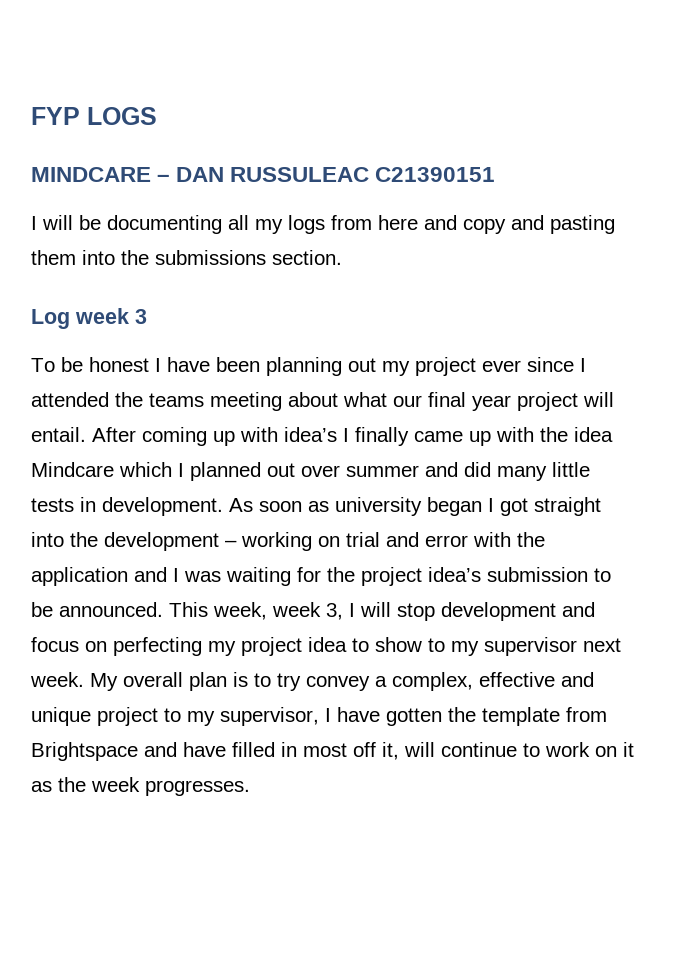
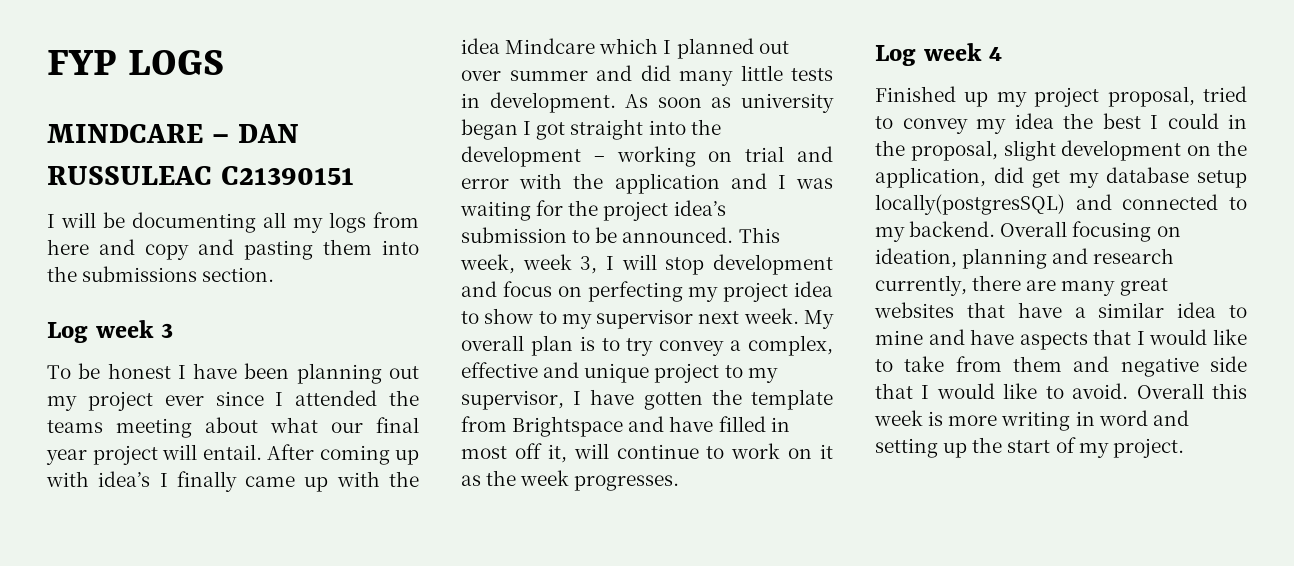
(250, 788) none -> [875,43,1003,66] [875,86,1247,107] [875,113,1247,134] [875,140,1247,161] [875,167,1247,188] [875,194,1247,215] [875,221,1181,242] [875,248,1175,269] [875,275,1168,296] [874,302,1247,318] [875,329,1247,350] [875,356,1247,377] [875,383,1247,399] [874,410,1189,431] [875,437,1184,458] // Log week 4 // Finished up my project proposal, tried to convey my idea the best I could in the proposal, slight development on the application, did get my database setup locally(postgresSQL) and connected to my backend. Overall focusing on ideation, planning and research currently, there are many great websites that have a similar idea to mine and have aspects that I would like to take from them and negative side that I would like to avoid. Overall this week is more writing in word and setting up the start of my project.

